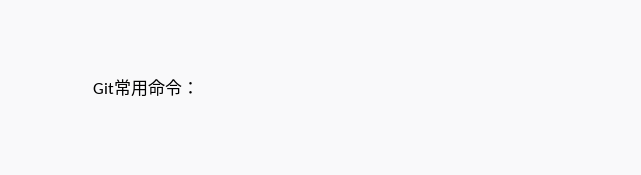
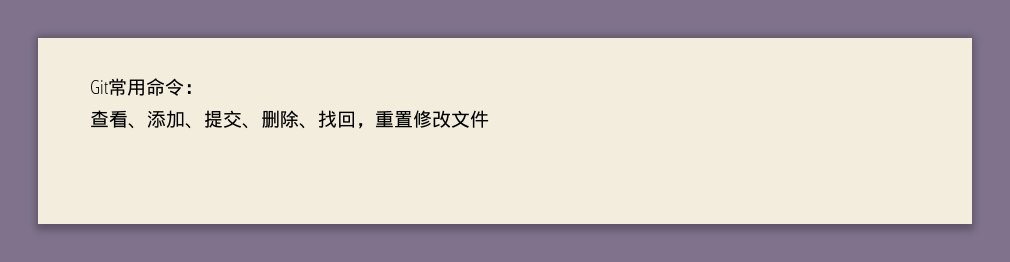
(199, 88) none -> [90,110,489,129] // 查看、添加、提交、删除、找回，重置修改文件

